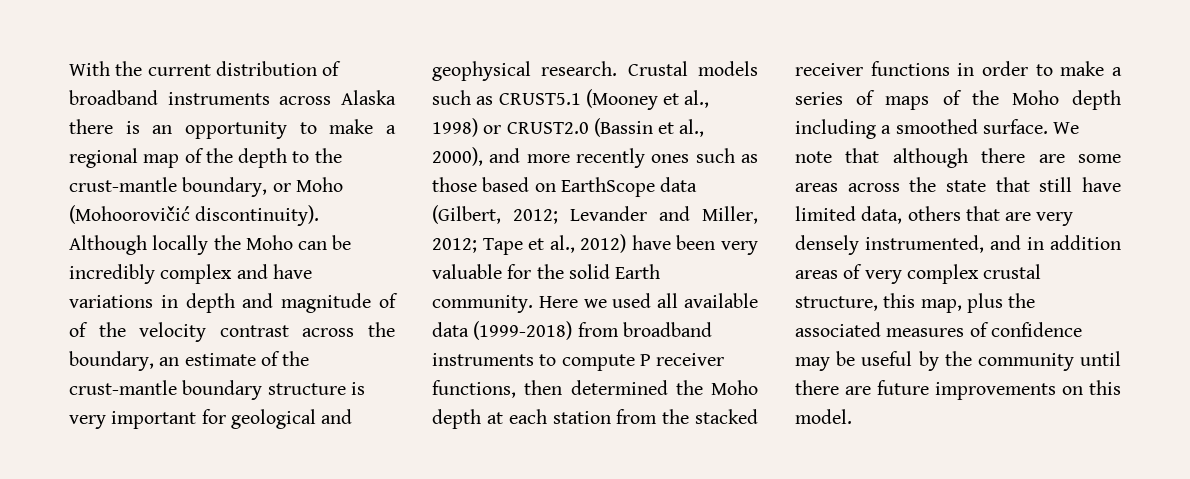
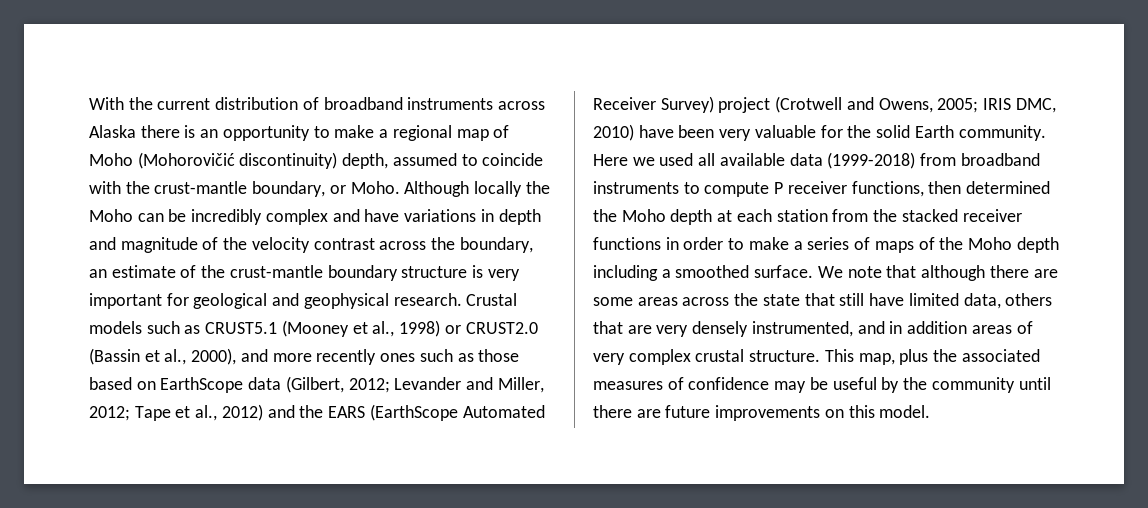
[205,148,310,168] the depth to -> [89,152,544,169] [89,181,121,194] Moho (Mohorovičić discontinuity) depth, assumed to coincide with
[295,177,343,192] [69,205,320,226] Moho (Mohoorovičić discontinuity). -> [350,181,400,194] Moho.
[69,322,88,337] of -> (219, 243) none
(627, 243) none -> [267,404,545,421] [593,96,1056,113] [593,124,634,141] and the EARS (EarthScope Automated Receiver Survey) project (Crotwell and Owens, 2005; IRIS DMC, 2010)
[795,293,916,311] structure, this -> [749,349,854,362] structure. This

